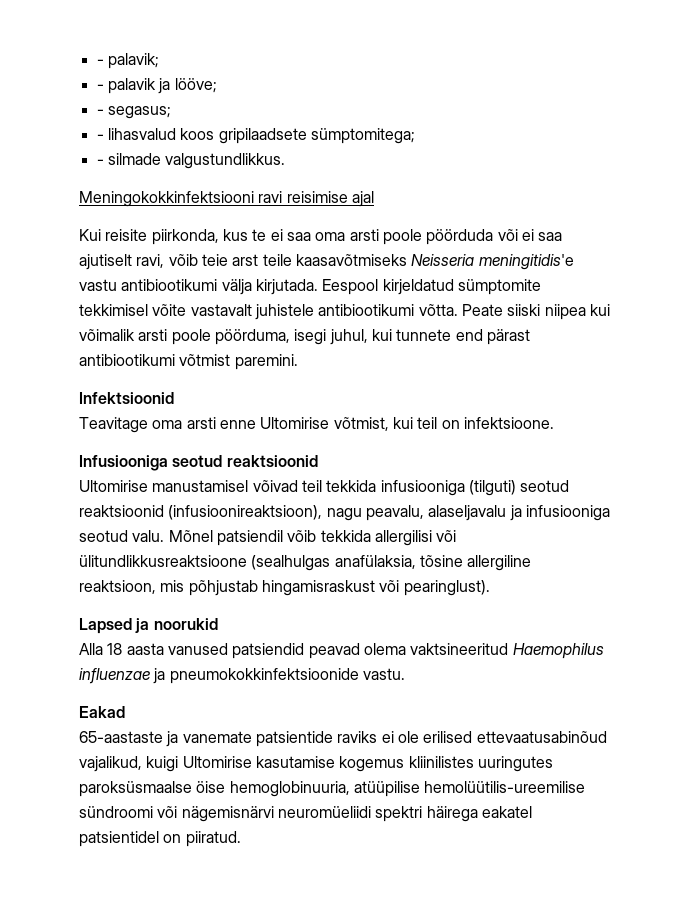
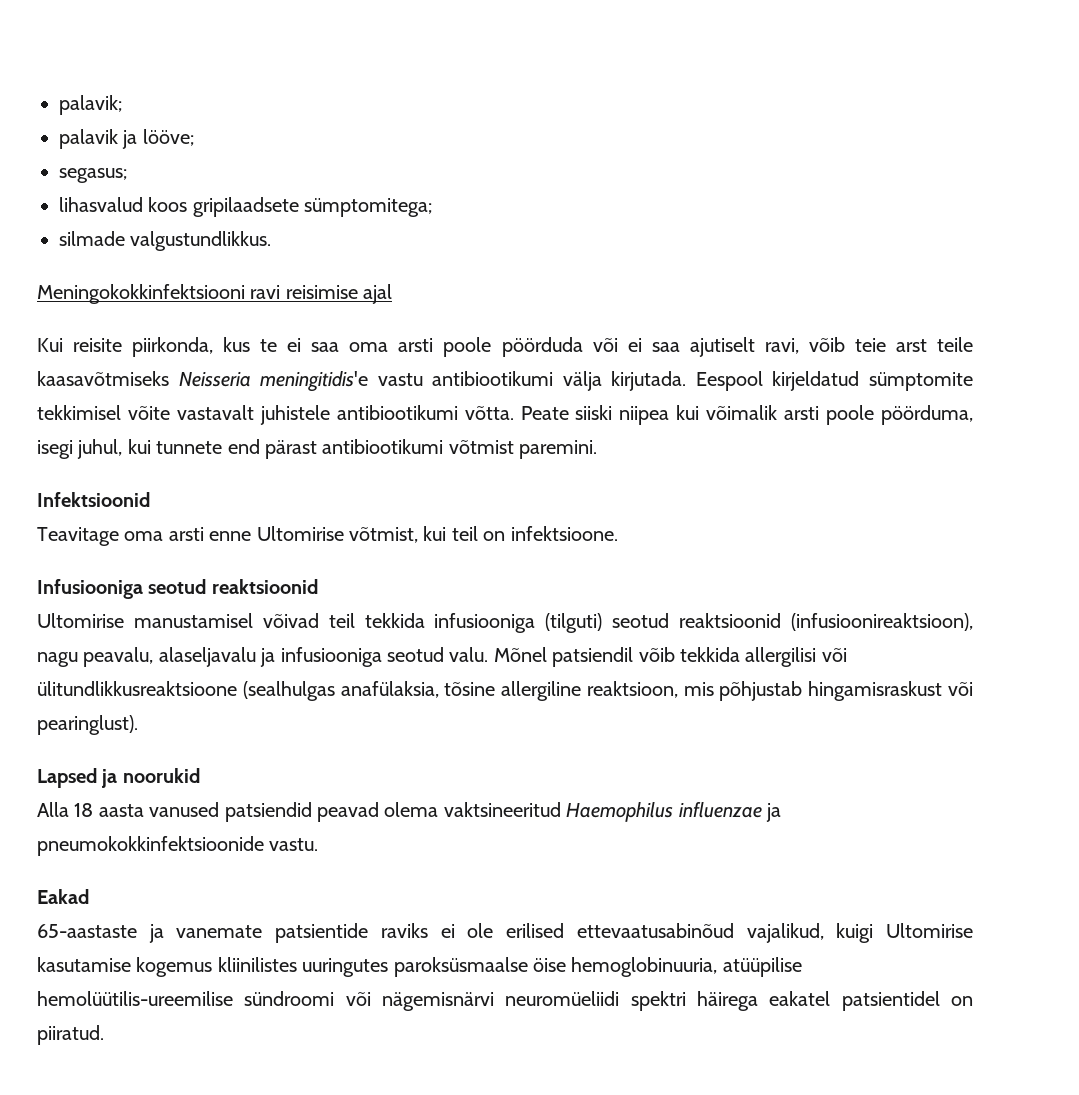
[96,59,104,65] - -> (59, 105) none
[96,84,104,90] - -> (122, 105) none
[96,109,104,115] - -> (194, 137) none
[96,134,104,140] - -> (127, 175) none
[96,159,104,165] - -> (433, 207) none

